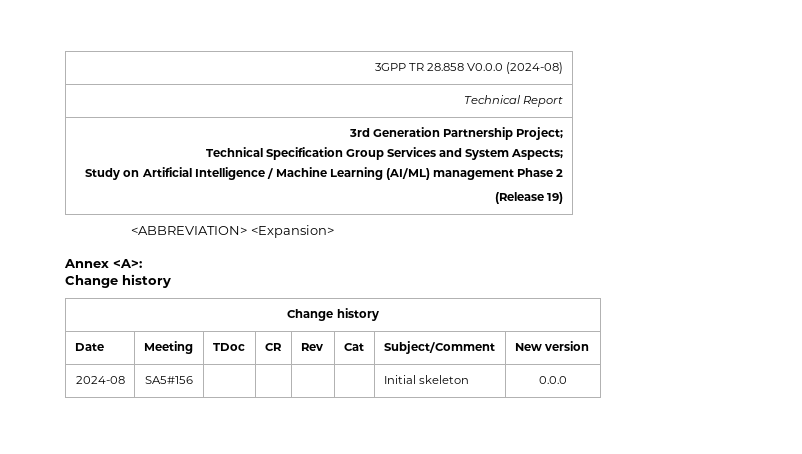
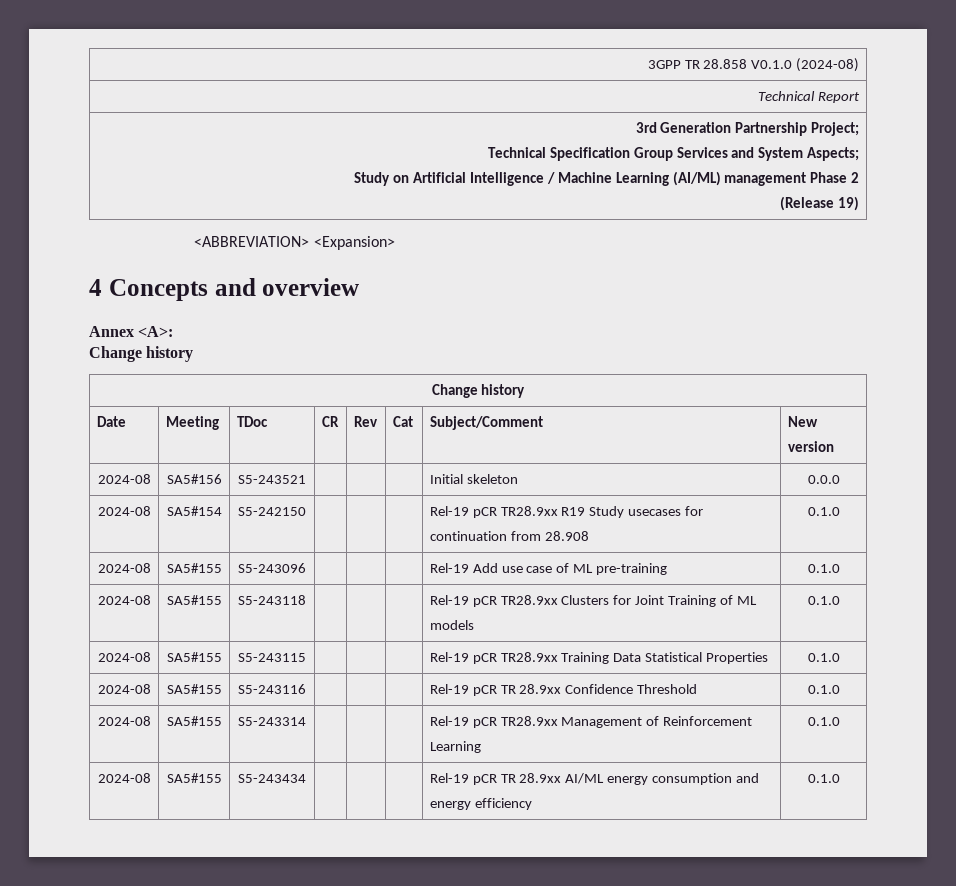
[467,63,504,71] V0.0.0 -> [751,60,793,69] V0.1.0
(334, 231) none -> [89,278,360,301] // 4 Concepts and overview
(193, 380) none -> [238,475,306,484] S5-243521
(567, 380) none -> [97,506,151,516] [166,506,222,516] [238,507,306,516] [429,506,704,518] [429,531,589,541] [807,507,840,516] [97,563,151,573] [166,563,222,573] [238,563,306,573] [429,563,668,575] [807,564,840,573] [97,595,151,605] [166,595,222,605] [238,595,306,605] [429,595,758,607] [429,620,474,630] [807,596,840,605] [97,652,151,662] [166,652,222,662] [238,653,306,662] [429,652,769,664] [807,653,840,662] [97,684,151,694] [166,684,222,694] [238,684,306,694] [429,684,698,696] [807,685,840,694] [97,716,151,726] [166,716,222,726] [238,717,306,726] [429,716,753,728] [429,741,481,753] [807,717,840,726] [97,773,151,783] [166,773,222,783] [238,774,306,783] [429,773,760,785] [429,798,532,810] [807,774,840,783] // 2024-08 | SA5#154 | S5-242150 | | | | Rel-19 pCR TR28.9xx R19 Study usecases for continuation from 28.908 | 0.1.0 // 2024-08 | SA5#155 | S5-243096 | | | | Rel-19 Add use case of ML pre-training | 0.1.0 // 2024-08 | SA5#155 | S5-243118 | | | | Rel-19 pCR TR28.9xx Clusters for Joint Training of ML models | 0.1.0 // 2024-08 | SA5#155 | S5-243115 | | | | Rel-19 pCR TR28.9xx Training Data Statistical Properties | 0.1.0 // 2024-08 | SA5#155 | S5-243116 | | | | Rel-19 pCR TR 28.9xx Confidence Threshold | 0.1.0 // 2024-08 | SA5#155 | S5-243314 | | | | Rel-19 pCR TR28.9xx Management of Reinforcement Learning | 0.1.0 // 2024-08 | SA5#155 | S5-243434 | | | | Rel-19 pCR TR 28.9xx AI/ML energy consumption and energy efficiency | 0.1.0

